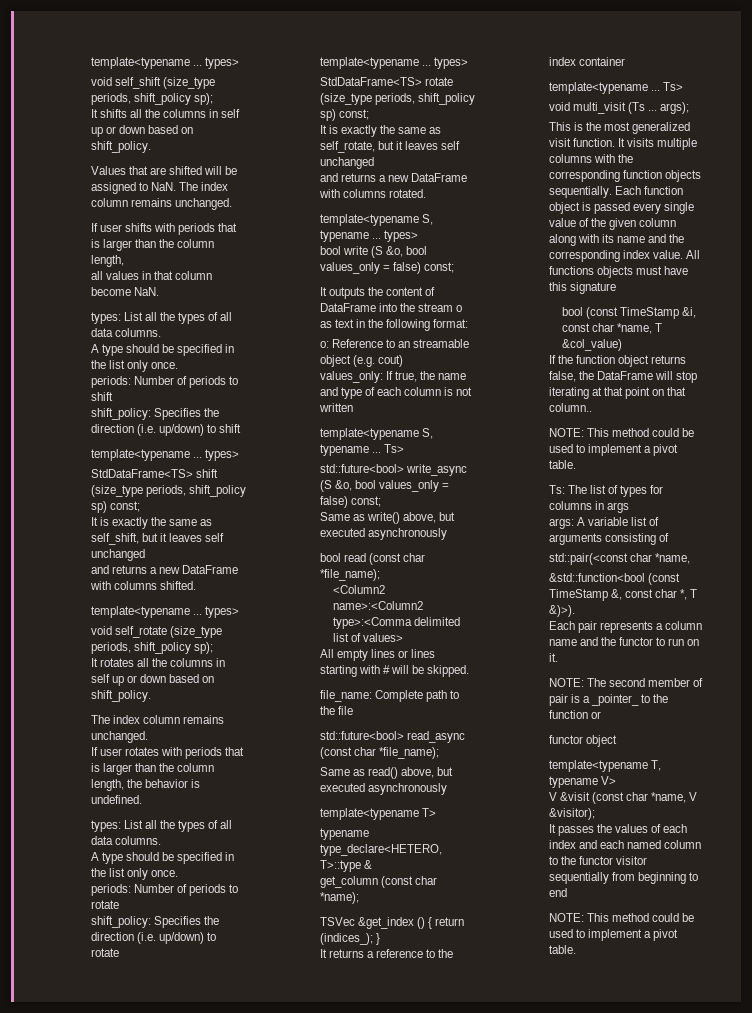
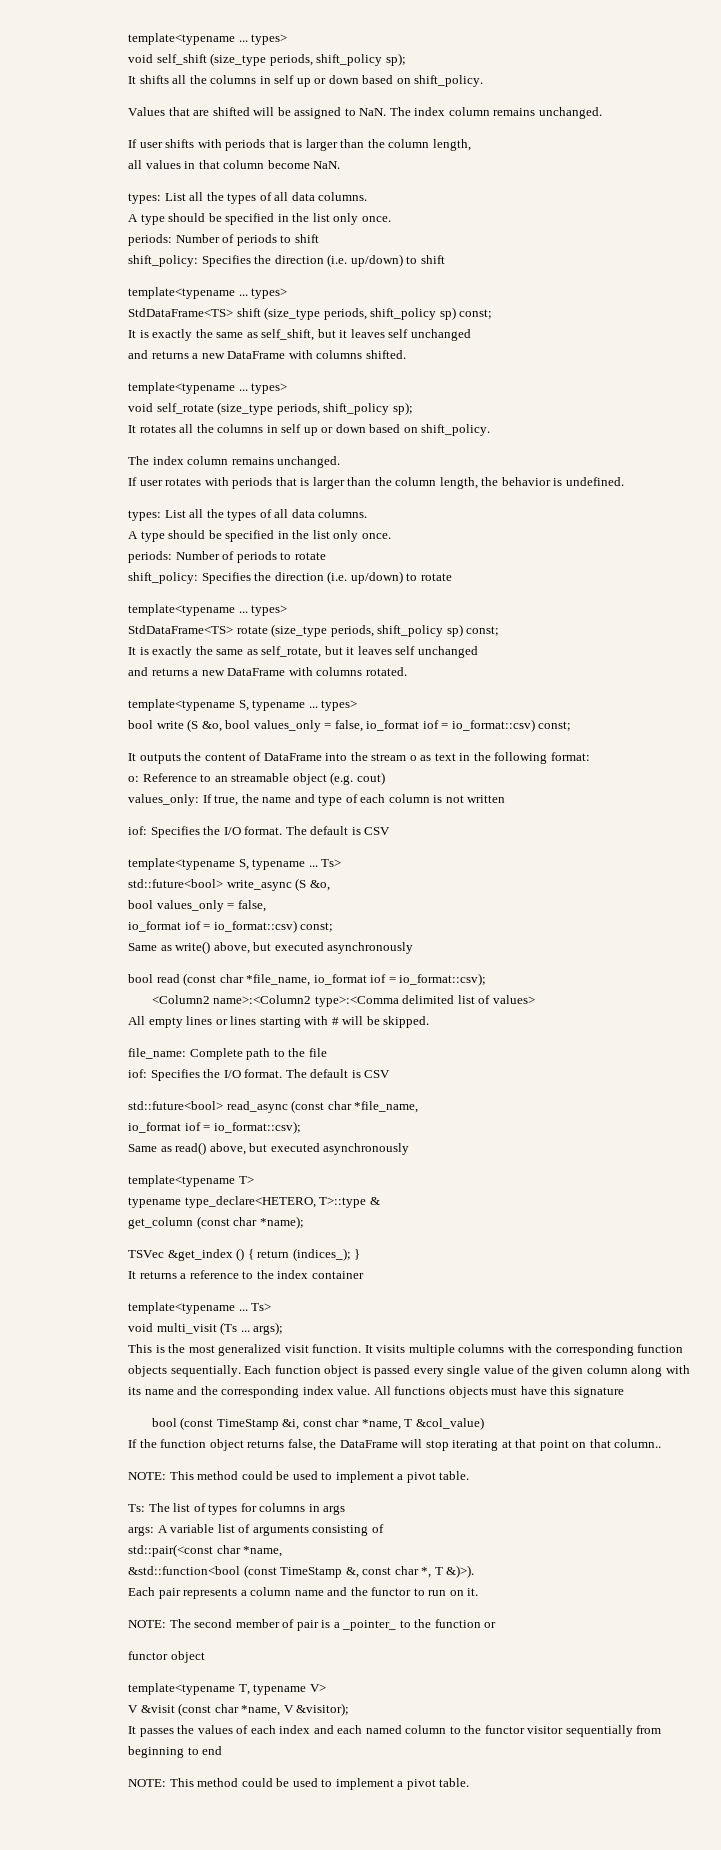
[392,262,421,274] false) -> [334,719,535,732] false, io_format iof = io_format::csv)
(353, 407) none -> [128,826,391,838] // iof: Specifies the I/O format. The default is CSV
[354,480,450,492] [319,496,348,508] bool values_only = false) -> [128,900,266,912] [128,920,297,933] // bool values_only = false, // io_format iof = io_format::csv)
[319,569,380,581] *file_name); -> [246,973,487,986] *file_name, io_format iof = io_format::csv);
(353, 710) none -> [128,1069,391,1081] // iof: Specifies the I/O format. The default is CSV
[378,747,439,759] *file_name); -> [354,1101,419,1113] [128,1121,301,1134] *file_name, // io_format iof = io_format::csv);

